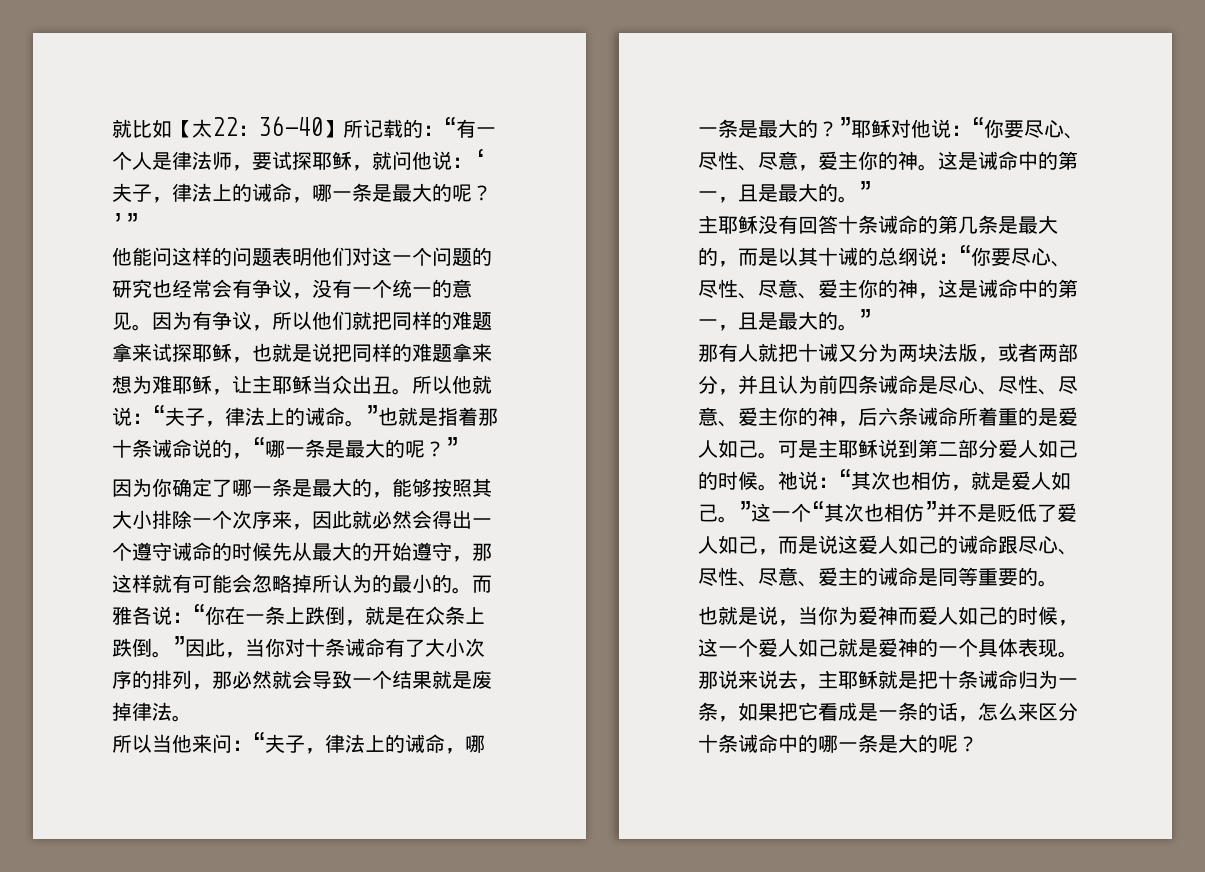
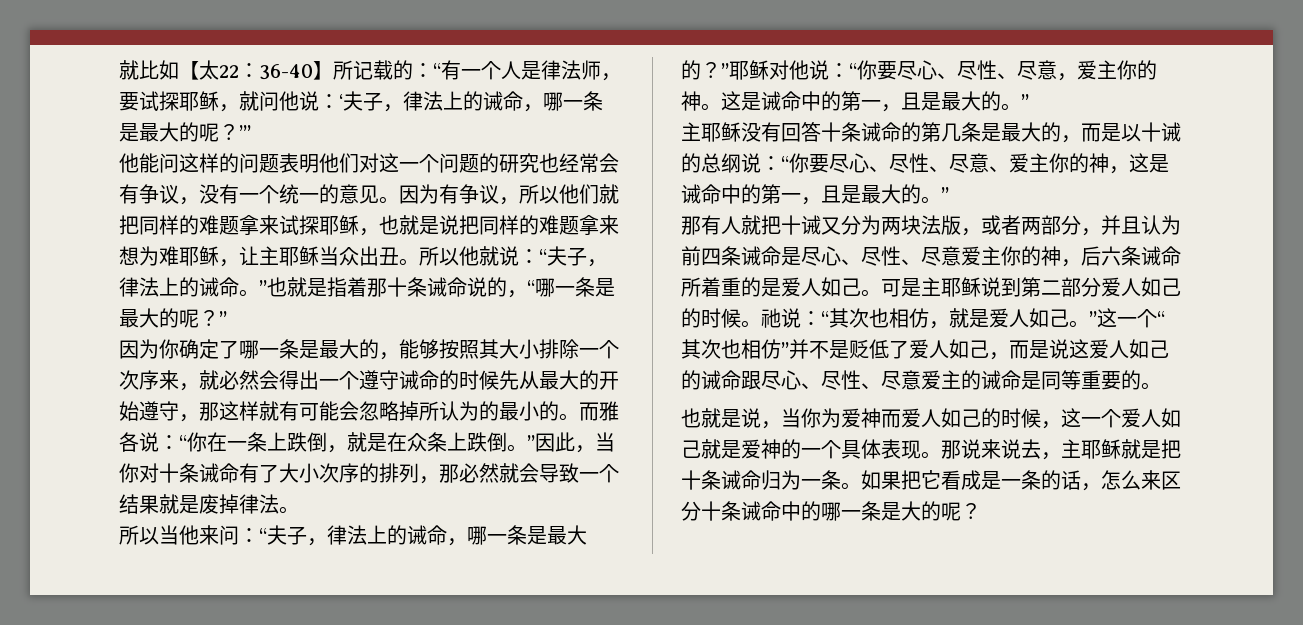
[312,510,352,529] 因此 -> (199, 387) none
[798,247,818,266] 其 -> (1141, 133) none
[718,421,738,427] 、 -> (961, 256) none
[798,581,818,587] 、 -> (921, 380) none
[718,716,738,722] ， -> [841,482,861,490] 。

